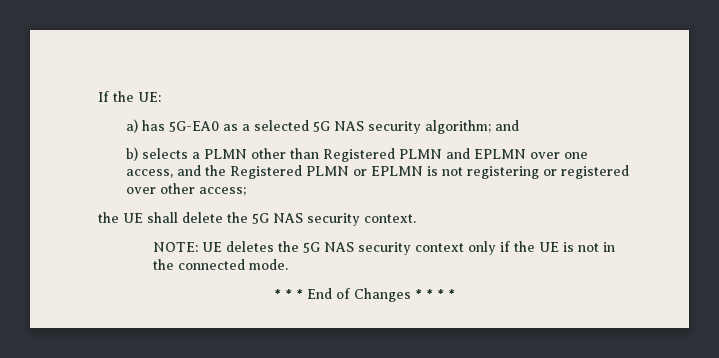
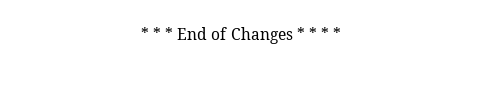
[98,91,161,102] [125,119,519,134] [125,147,588,162] [125,165,629,179] [125,183,246,196] [98,212,416,226] [153,241,616,255] [153,259,289,270] If the UE: // a) has 5G-EA0 as a selected 5G NAS security algorithm; and // b) selects a PLMN other than Registered PLMN and EPLMN over one access, and the Registered PLMN or EPLMN is not registering or registered over other access; // the UE shall delete the 5G NAS security context. // NOTE: UE deletes the 5G NAS security context only if the UE is not in the connected mode. // -> (140, 33) none

